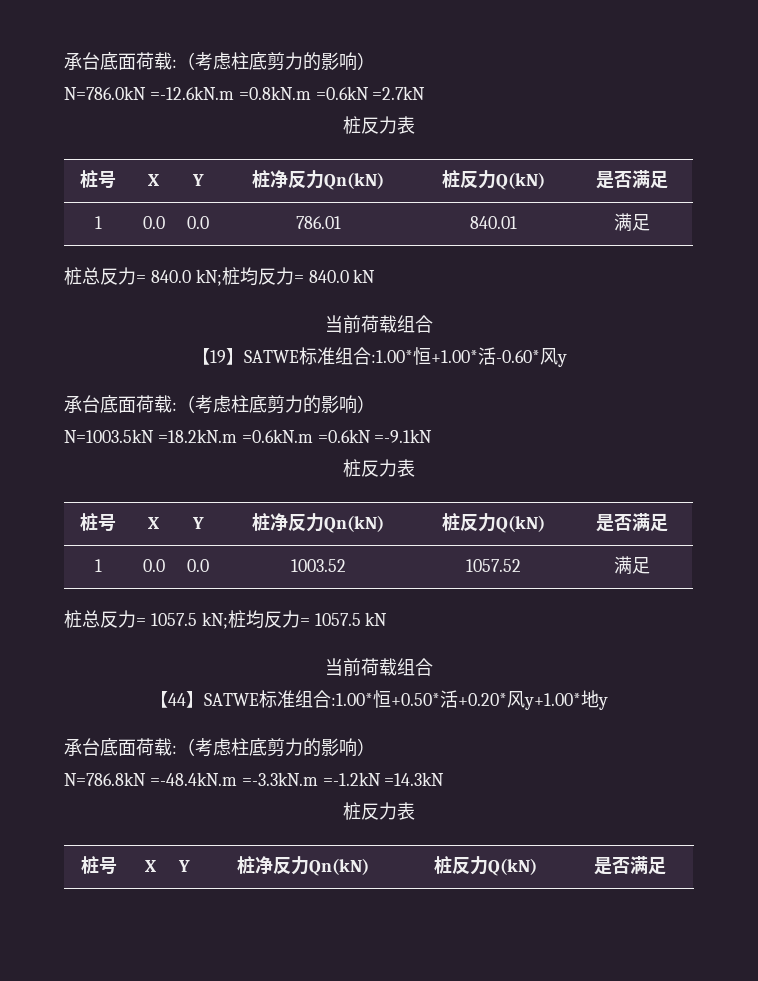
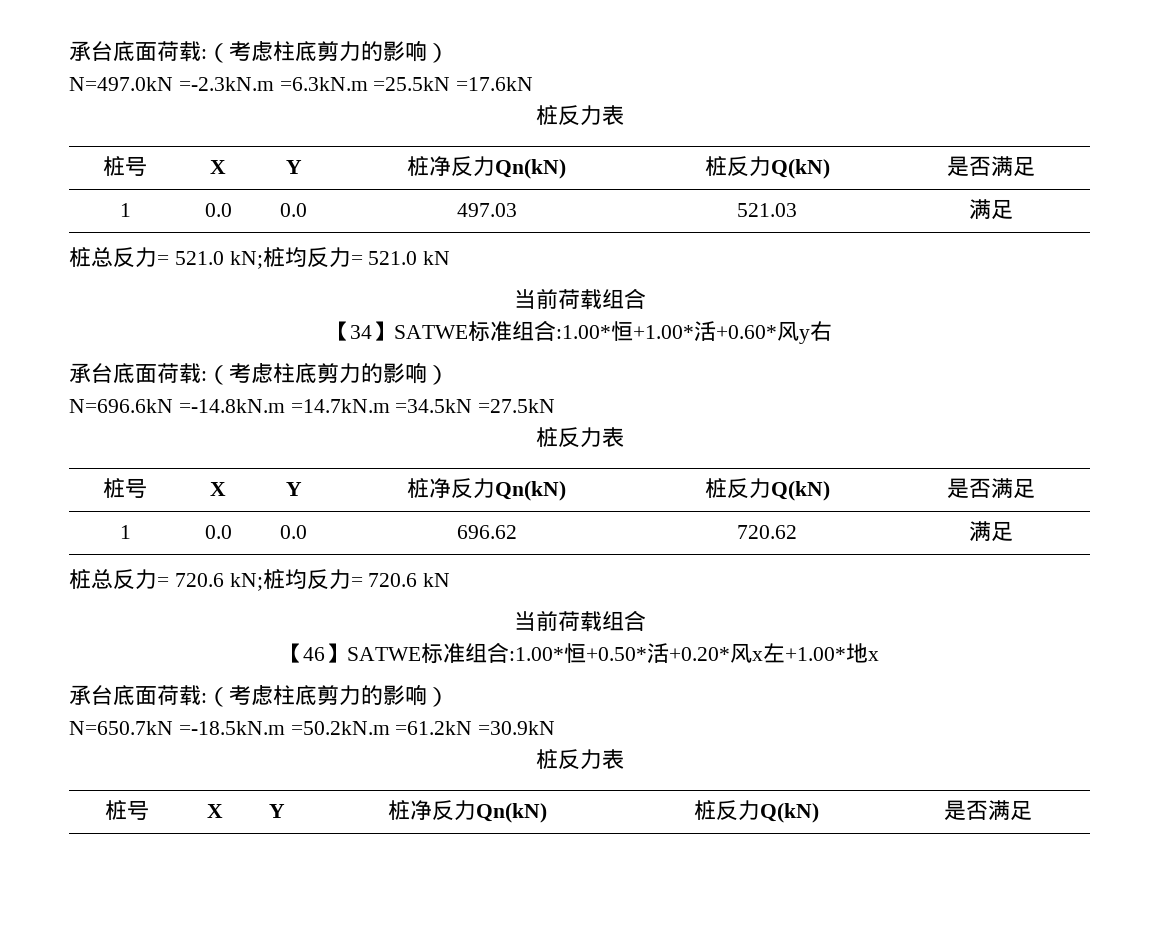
[64,86,426,100] N=786.0kN =-12.6kN.m =0.8kN.m =0.6kN =2.7kN -> [69,77,534,91] N=497.0kN =-2.3kN.m =6.3kN.m =25.5kN =17.6kN
[295,216,341,229] [470,216,517,229] [614,213,650,231] [64,267,376,286] [325,315,433,333] [191,348,226,365] 786.01 | 840.01 | 满足 // 桩总反力= 840.0 kN;桩均反力= 840.0 kN // 当前荷载组合 // 【19 -> [456,203,517,217] [737,203,797,217] [969,199,1013,220] [69,247,451,269] [513,288,646,310] [327,321,372,341] 497.03 | 521.03 | 满足 // 桩总反力= 521.0 kN;桩均反力= 521.0 kN // 当前荷载组合 // 【34
[495,350,540,363] -0.60* -> [715,325,777,339] +0.60*
(567, 360) none -> [809,321,832,341] 右
[64,429,433,443] N=1003.5kN =18.2kN.m =0.6kN.m =0.6kN =-9.1kN -> [69,399,556,413] N=696.6kN =-14.8kN.m =14.7kN.m =34.5kN =27.5kN
[290,559,346,572] [466,559,521,572] [614,556,650,574] [64,610,388,629] [325,658,433,676] [150,691,186,708] 1003.52 | 1057.52 | 满足 // 桩总反力= 1057.5 kN;桩均反力= 1057.5 kN // 当前荷载组合 // 【44 -> [456,525,517,539] [737,525,797,539] [969,521,1013,542] [69,569,451,591] [513,610,646,632] [280,643,325,663] 696.62 | 720.62 | 满足 // 桩总反力= 720.6 kN;桩均反力= 720.6 kN // 当前荷载组合 // 【46
[524,690,608,710] y+1.00*地y -> [751,643,879,663] x左+1.00*地x
[64,772,445,786] N=786.8kN =-48.4kN.m =-3.3kN.m =-1.2kN =14.3kN -> [69,721,556,735] N=650.7kN =-18.5kN.m =50.2kN.m =61.2kN =30.9kN

